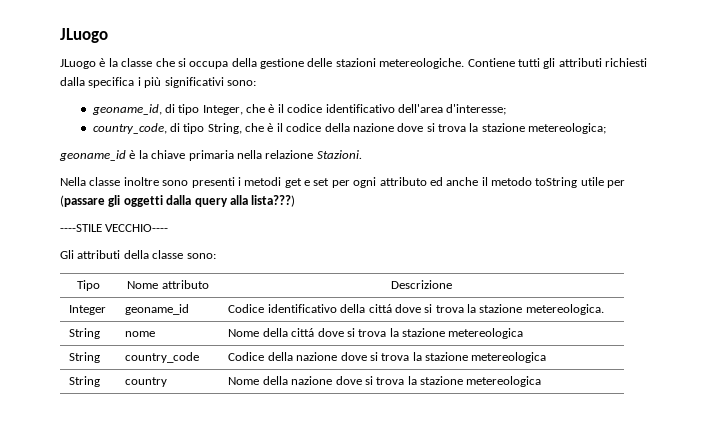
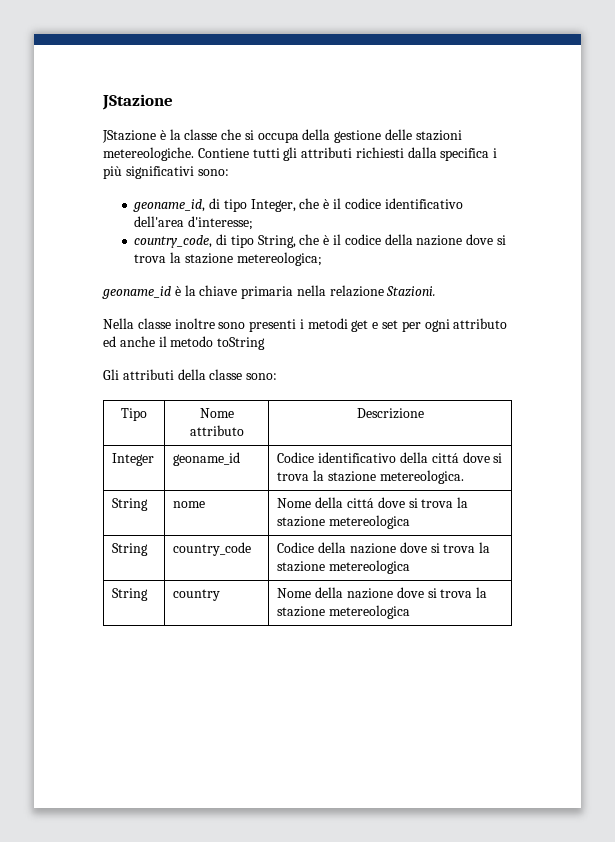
[60,28,108,43] [60,59,96,69] JLuogo // JLuogo -> [102,94,173,110] [102,130,156,143] JStazione // JStazione
[580,177,626,188] [60,195,296,207] [60,224,169,232] utile per (passare gli oggetti dalla query alla lista???) // ----STILE VECCHIO---- -> (266, 343) none

